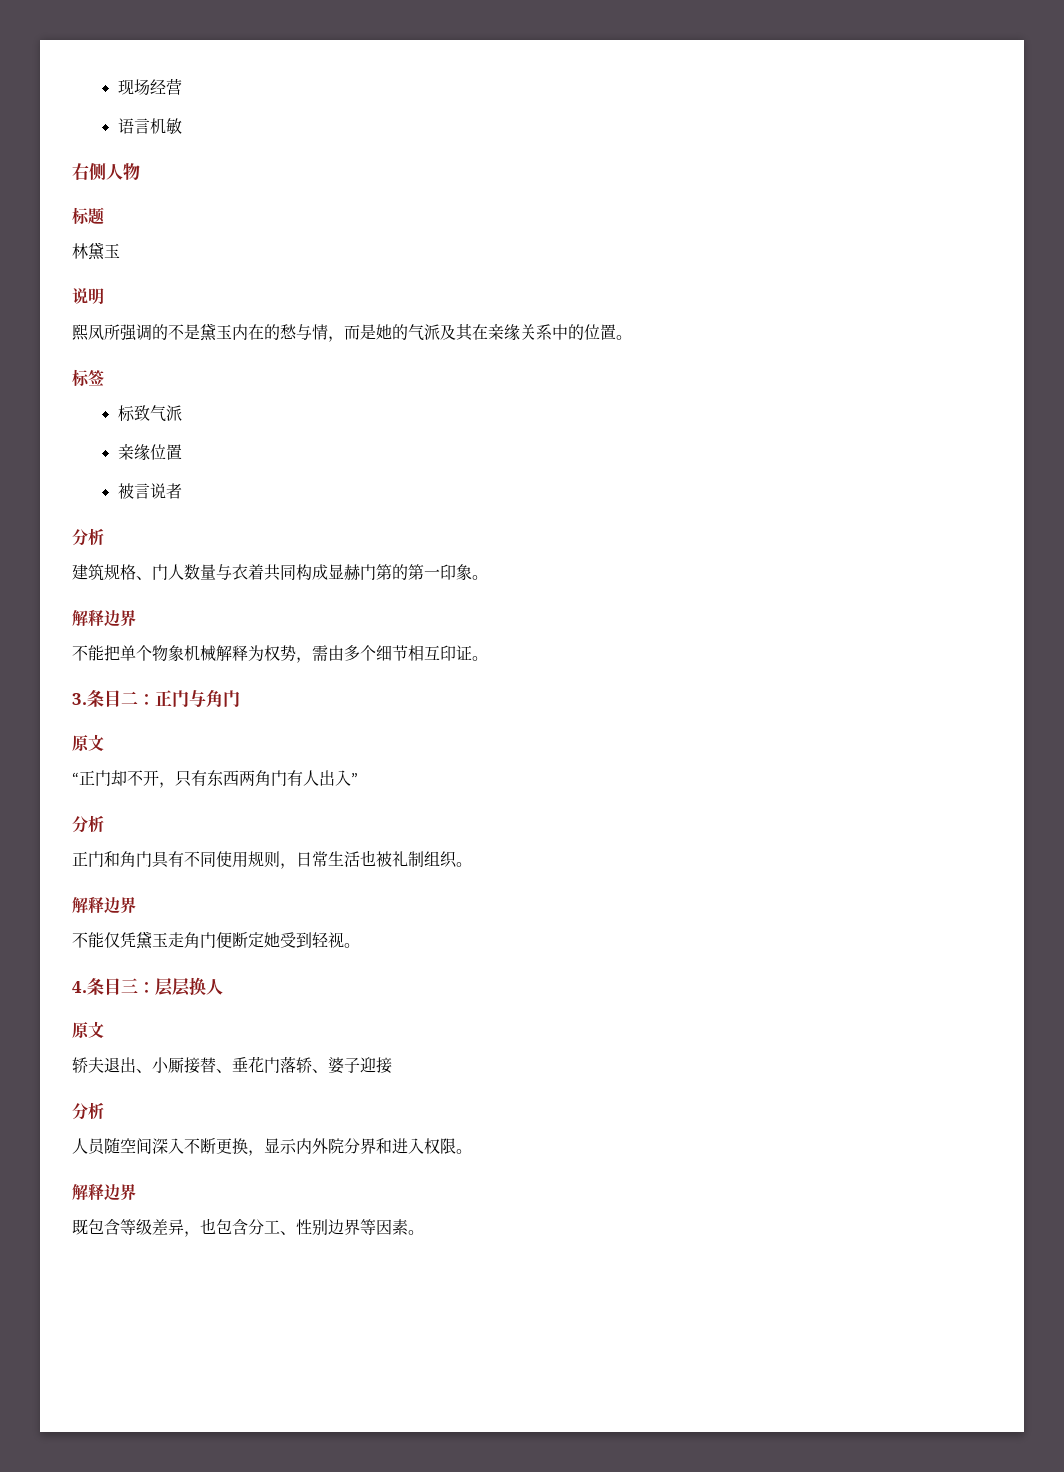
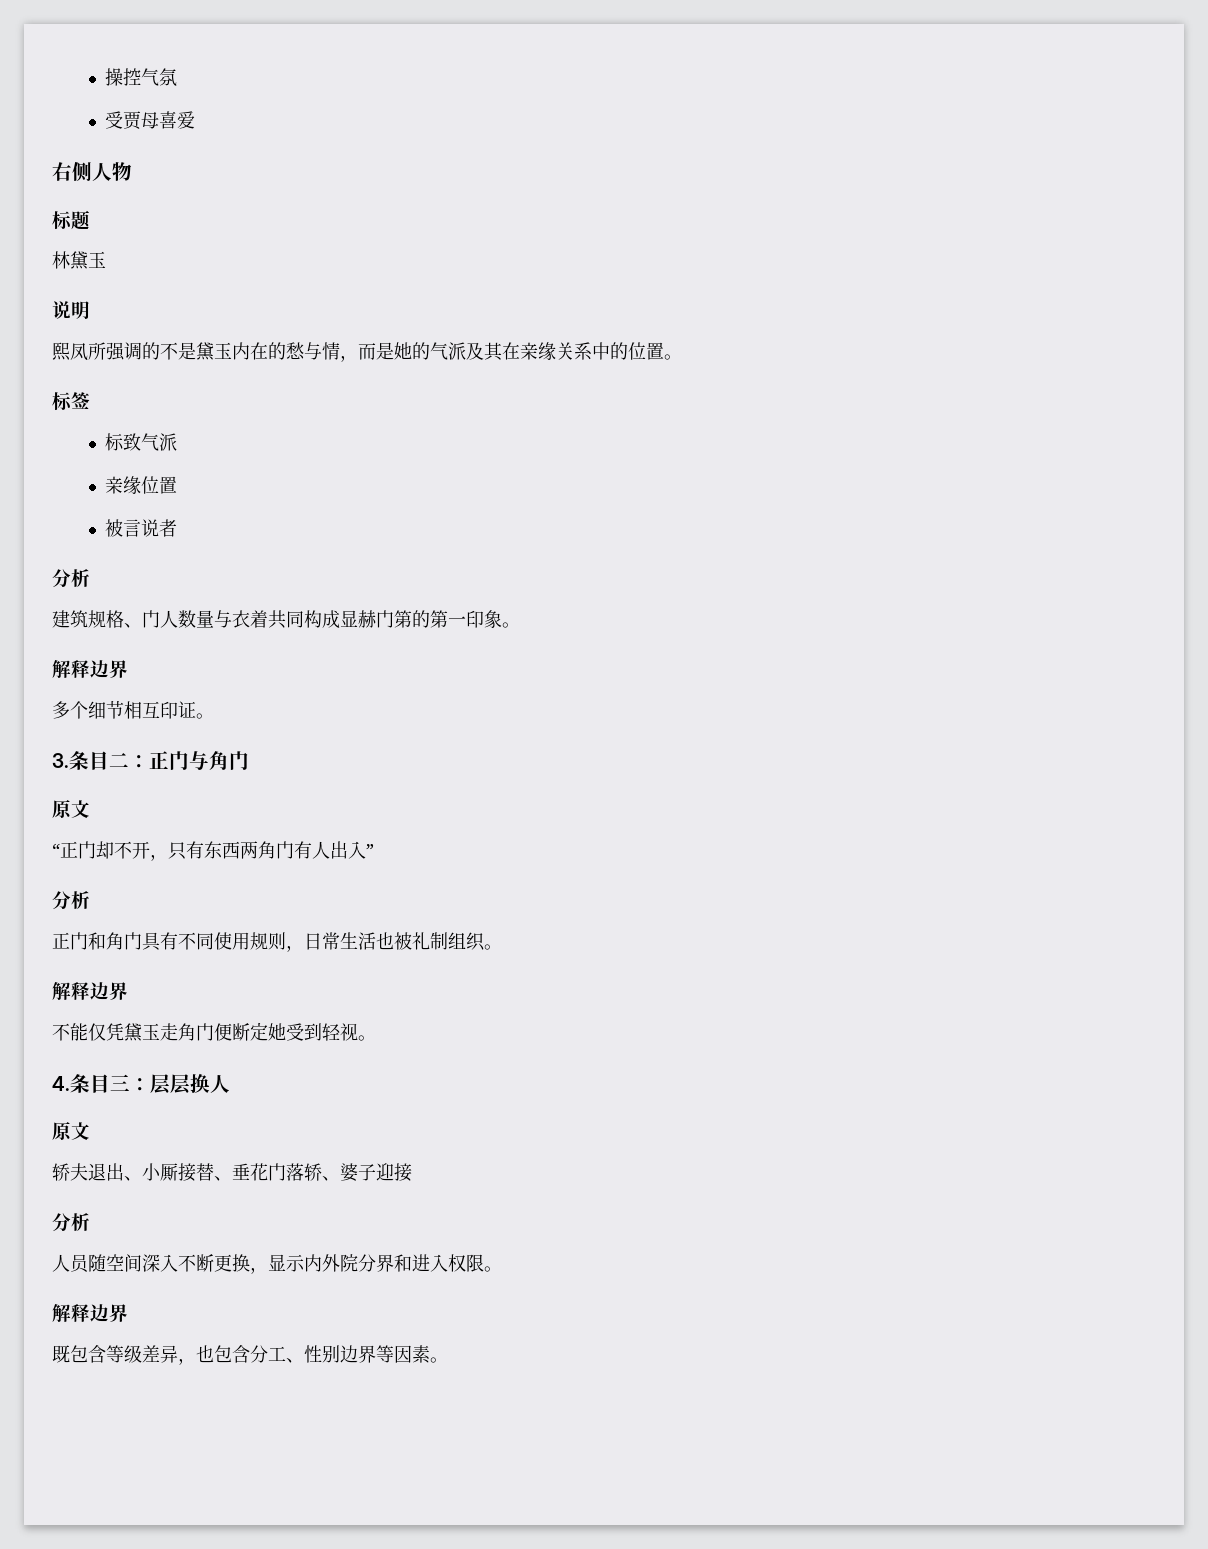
[117,78,182,95] [117,118,182,134] 现场经营 // 语言机敏 -> [105,68,178,86] [105,111,196,130] 操控气氛 // 受贾母喜爱
[72,645,344,663] 不能把单个物象机械解释为权势，需由 -> (128, 669) none

